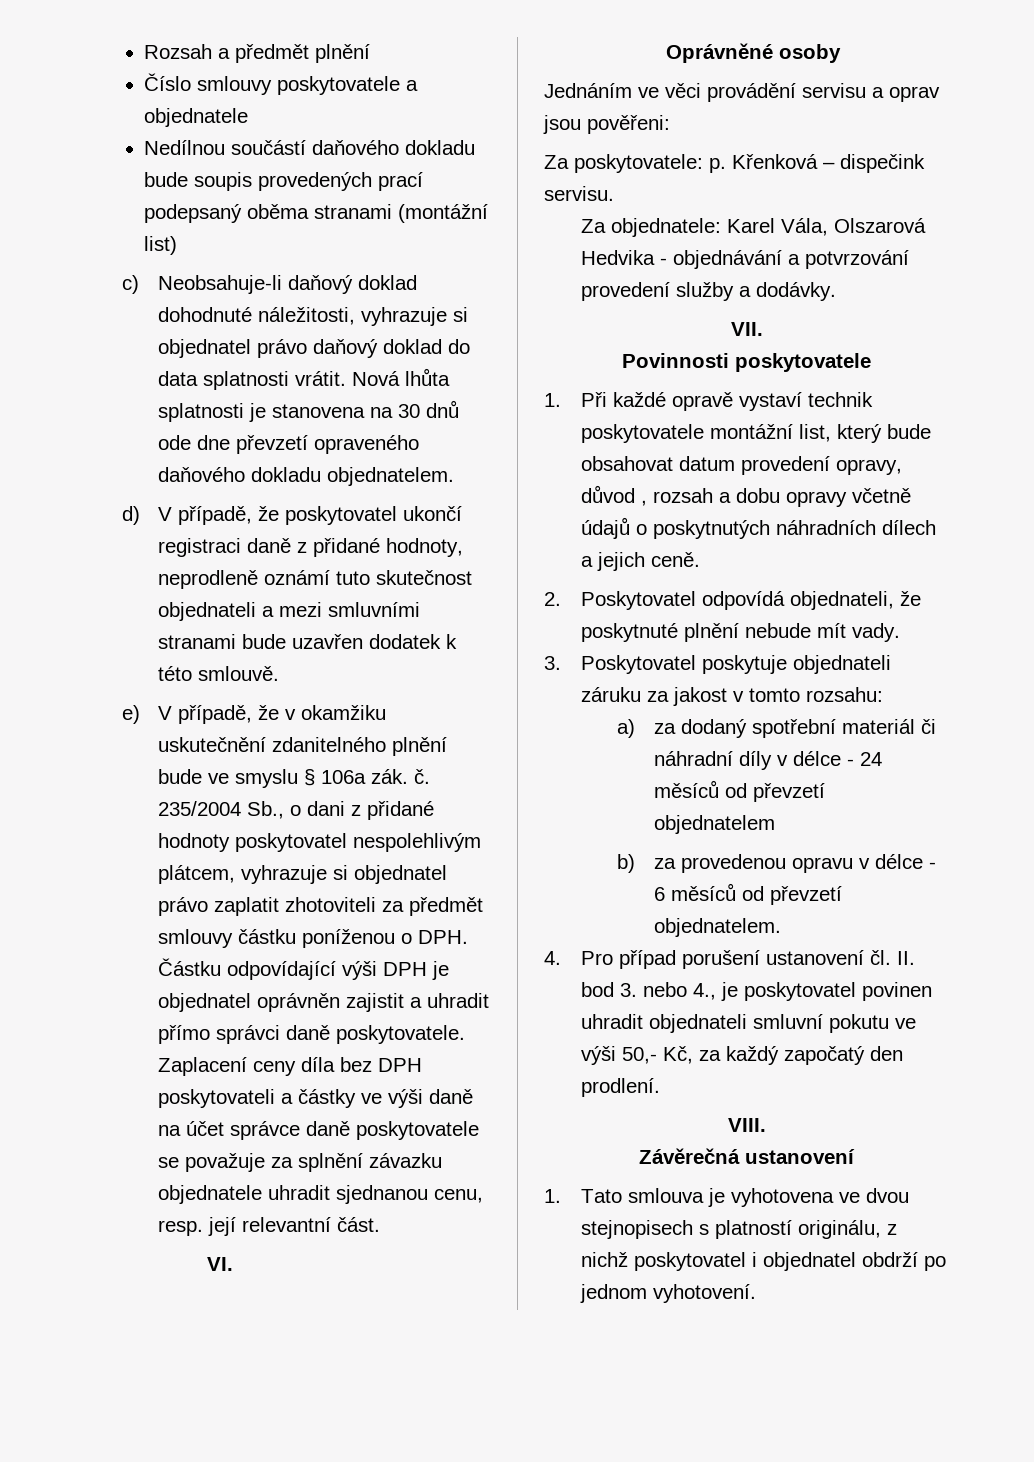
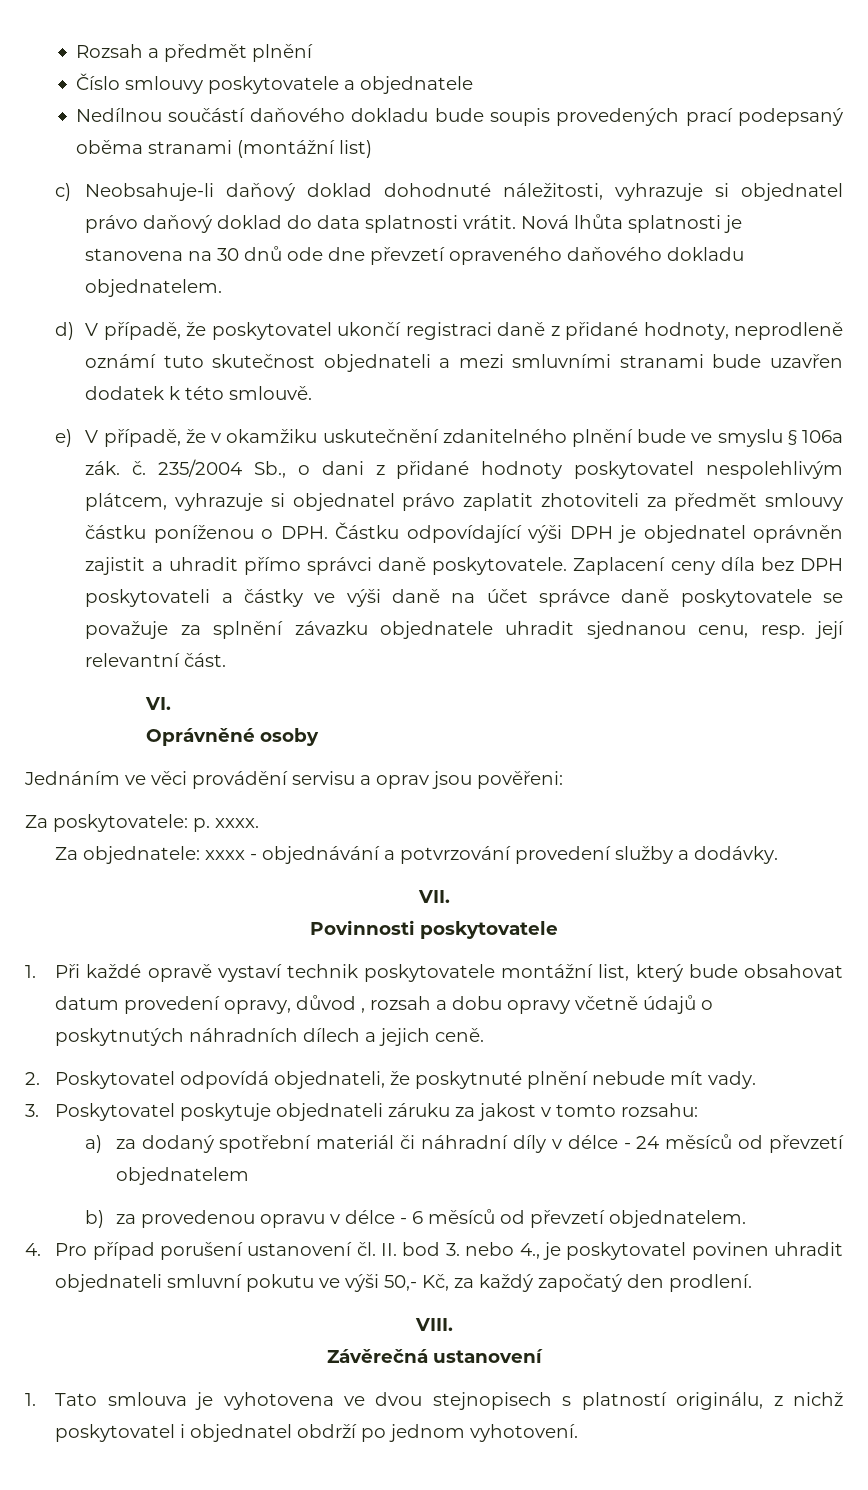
[732,154,925,173] [544,186,614,201] [580,218,926,237] [580,250,655,265] Křenková – dispečink servisu. // Za objednatele: Karel Vála, Olszarová Hedvika -> [215,818,259,828] [55,846,246,864] xxxx. // Za objednatele: xxxx

